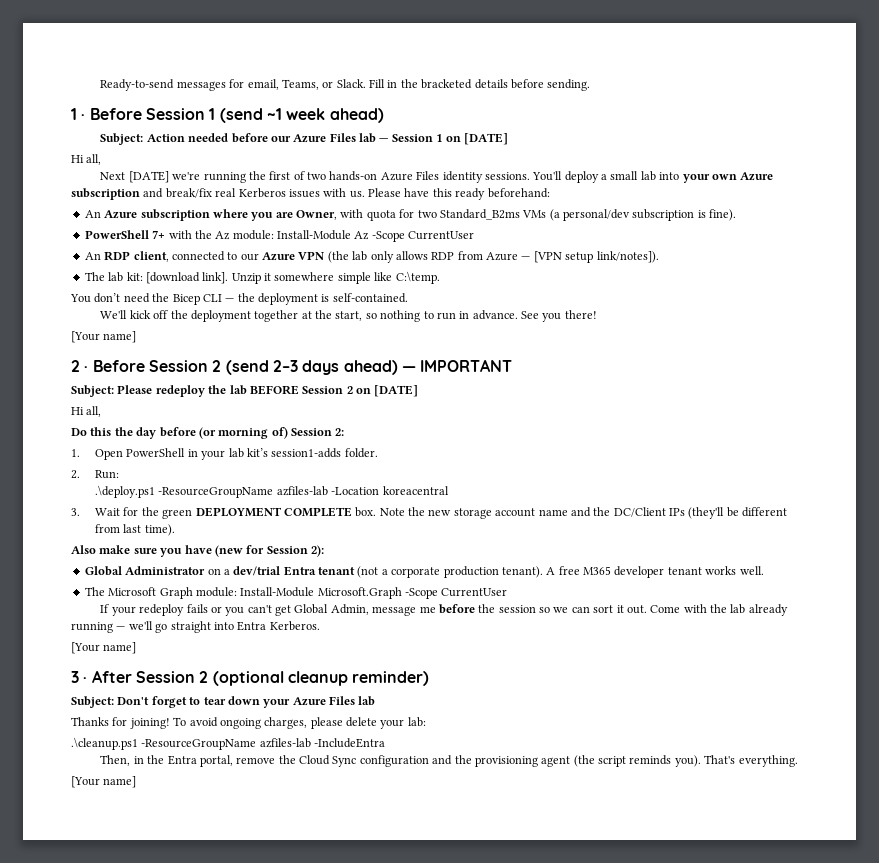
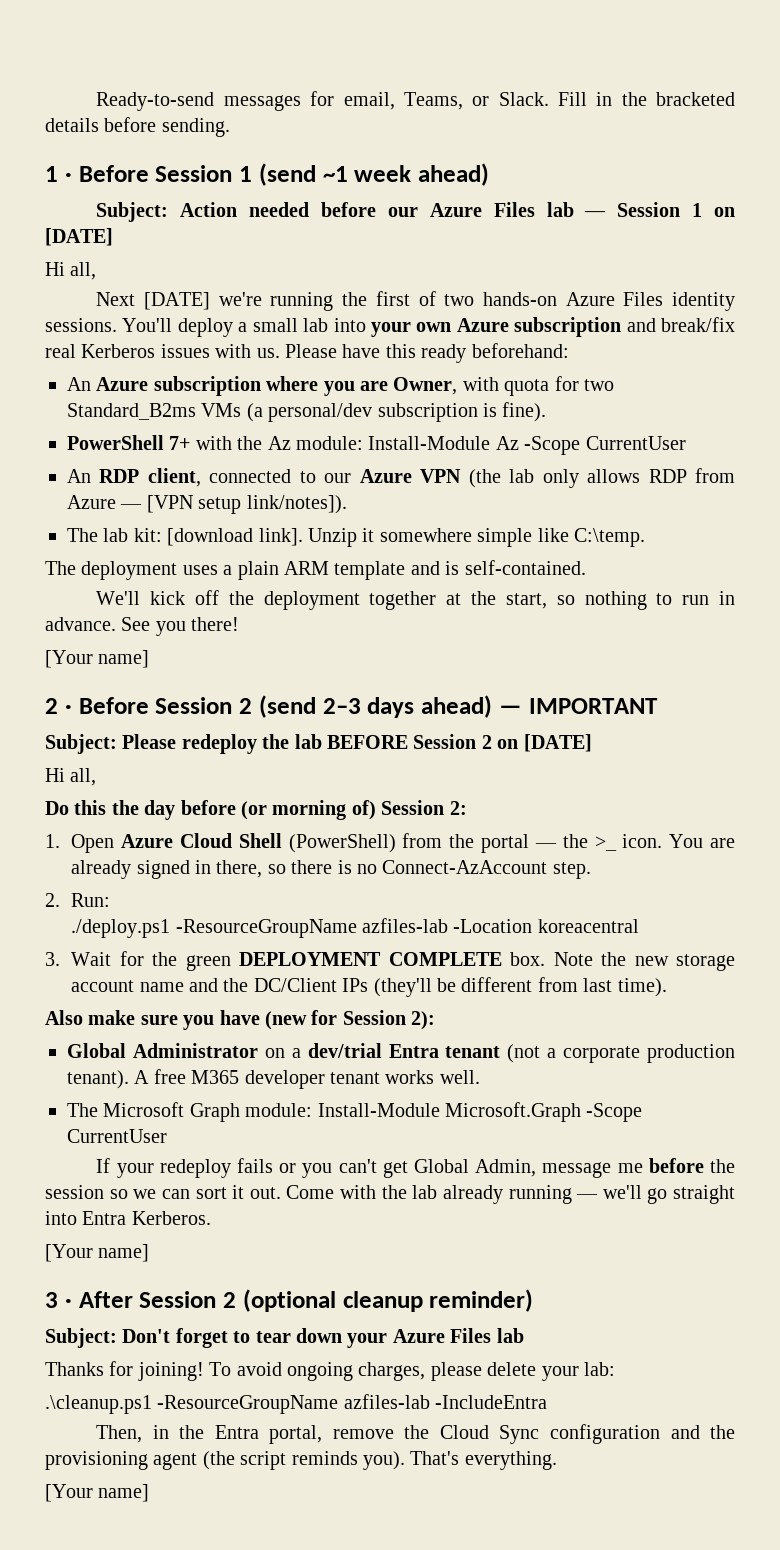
[70,293,318,305] You don’t need the Bicep CLI — the deployment -> [45,561,440,580] The deployment uses a plain ARM template and
[126,448,378,460] PowerShell in your lab kit’s session1-adds folder. -> [121,833,736,853] [71,860,591,879] Azure Cloud Shell (PowerShell) from the portal — the >_ icon. You are already signed in there, so there is no Connect-AzAccount step.
[95,485,156,498] .\deploy.ps1 -> [71,919,171,938] ./deploy.ps1

